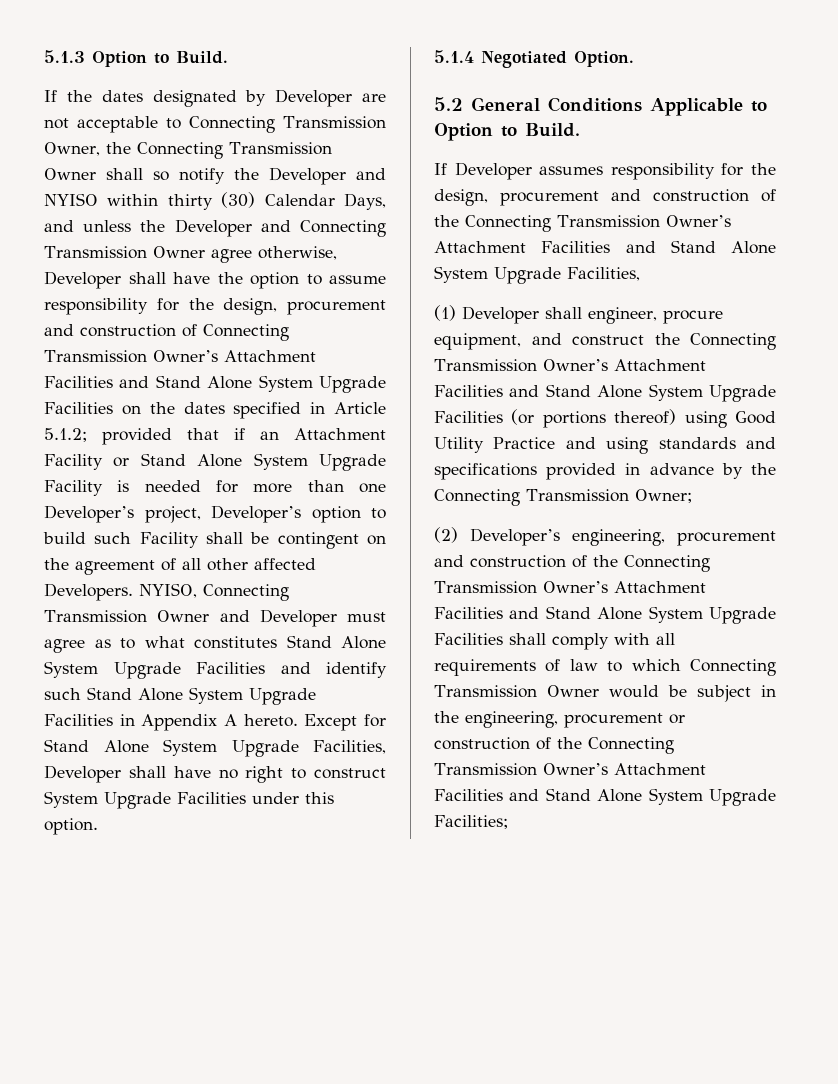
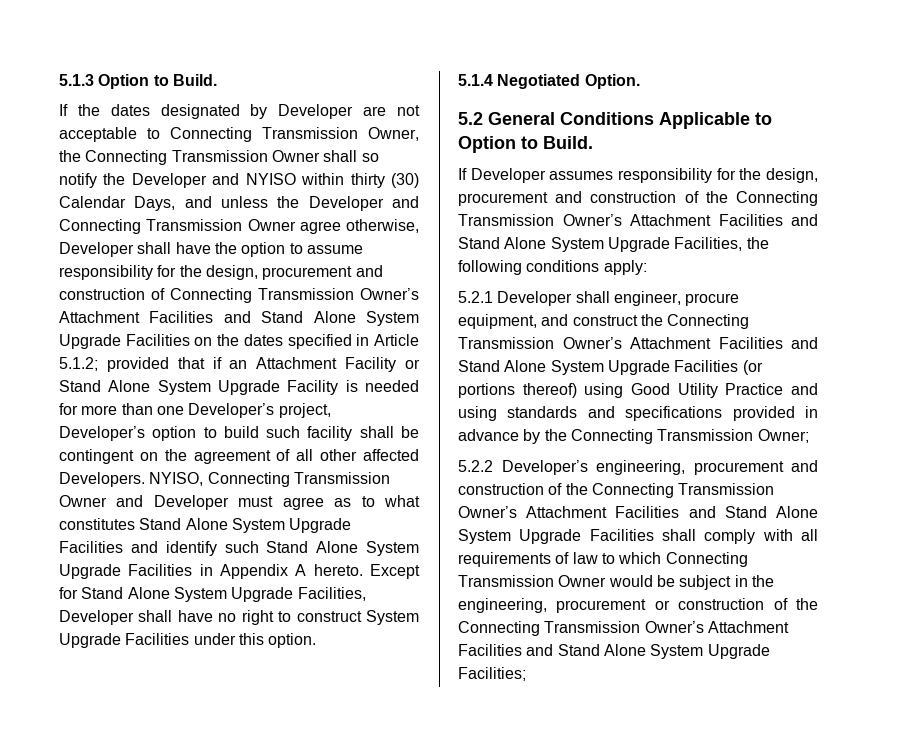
[139,532,199,548] Facility -> [307,426,353,441] facility
[434,305,456,321] // (1) -> [746,237,769,249] [458,260,647,275] [458,291,493,303] the following conditions apply: // 5.2.1
[434,527,458,543] (2) -> [458,460,493,472] 5.2.2

